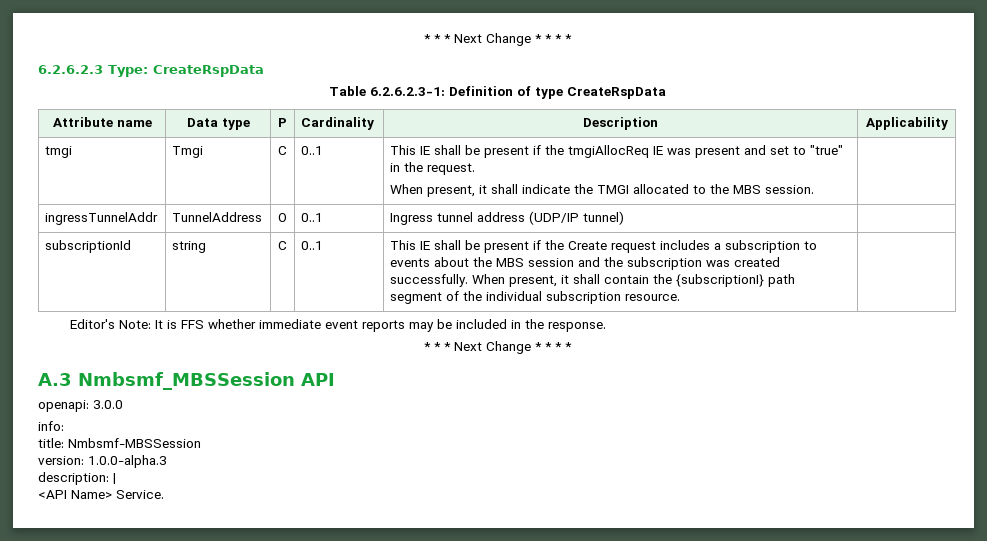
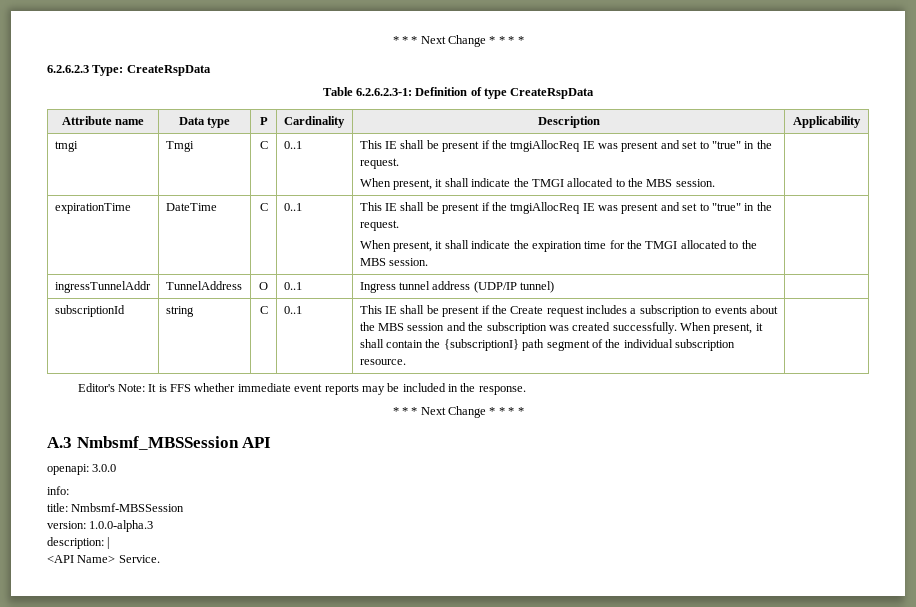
(815, 189) none -> [54,203,131,214] [165,203,217,211] [259,203,268,211] [283,203,302,211] [359,202,772,214] [359,220,399,231] [359,240,757,252] [359,258,429,266] // expirationTime | DateTime | C | 0..1 | This IE shall be present if the tmgiAllocReq IE was present and set to "true" in the request. // When present, it shall indicate the expiration time for the TMGI allocated to the MBS session. |

